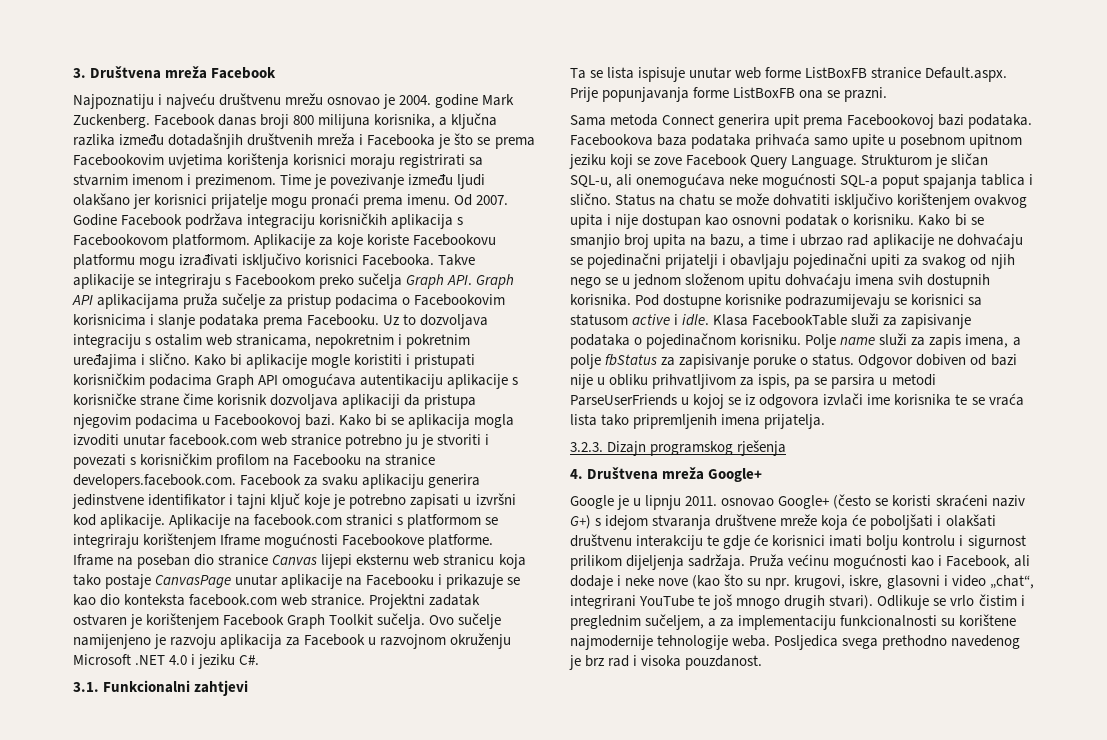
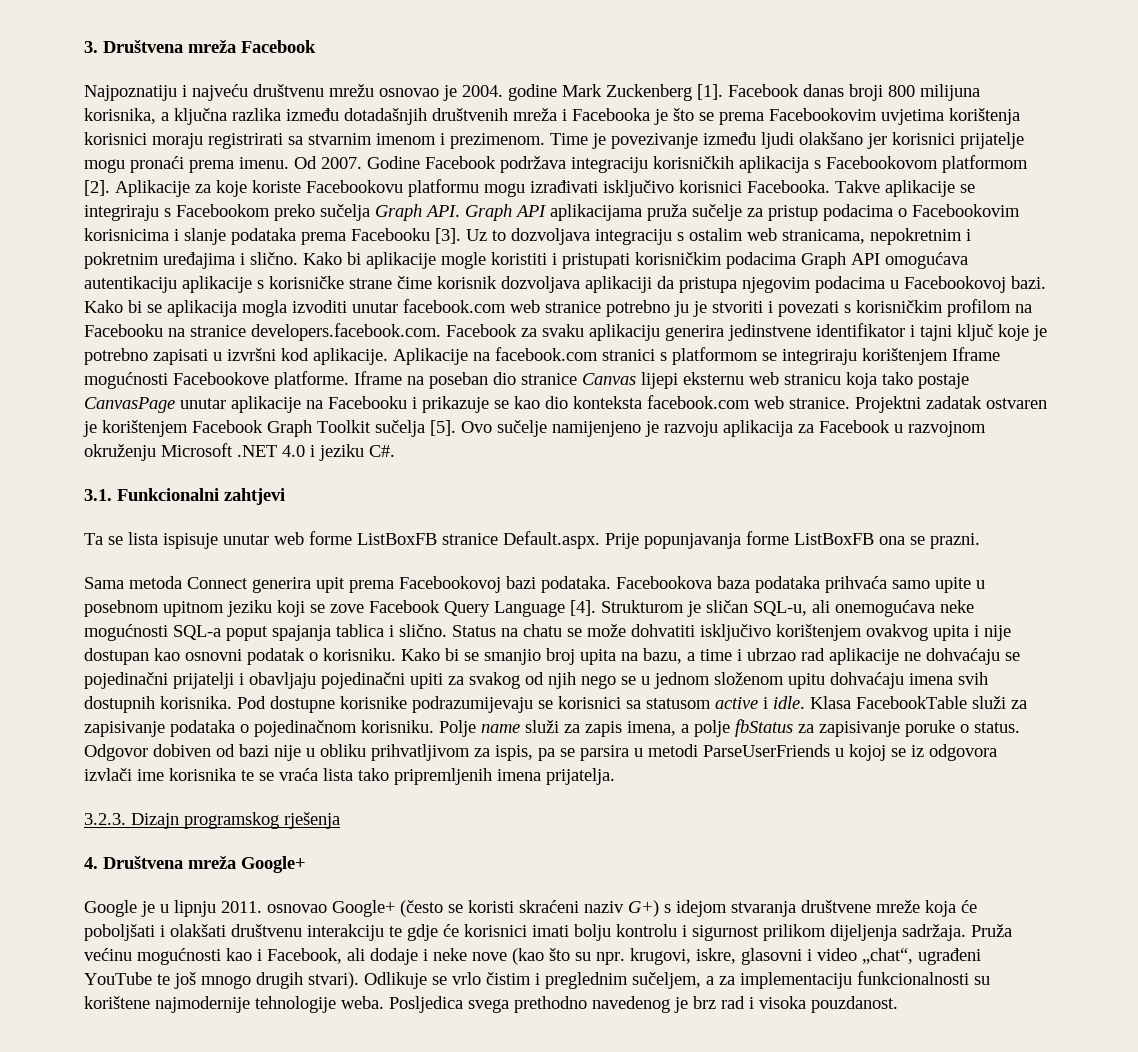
[73,114,150,128] Zuckenberg. -> [606,84,723,101] Zuckenberg [1].
[172,234,251,249] platformom. -> [942,155,1028,173] [84,180,110,196] platformom [2].
[307,314,380,326] Facebooku. -> [351,228,461,244] Facebooku [3].
[377,613,426,629] sučelja. -> [375,420,456,437] sučelja [5].
[791,155,858,168] Language. -> [494,600,596,617] Language [4].
[570,595,636,609] integrirani -> [918,948,981,965] ugrađeni

